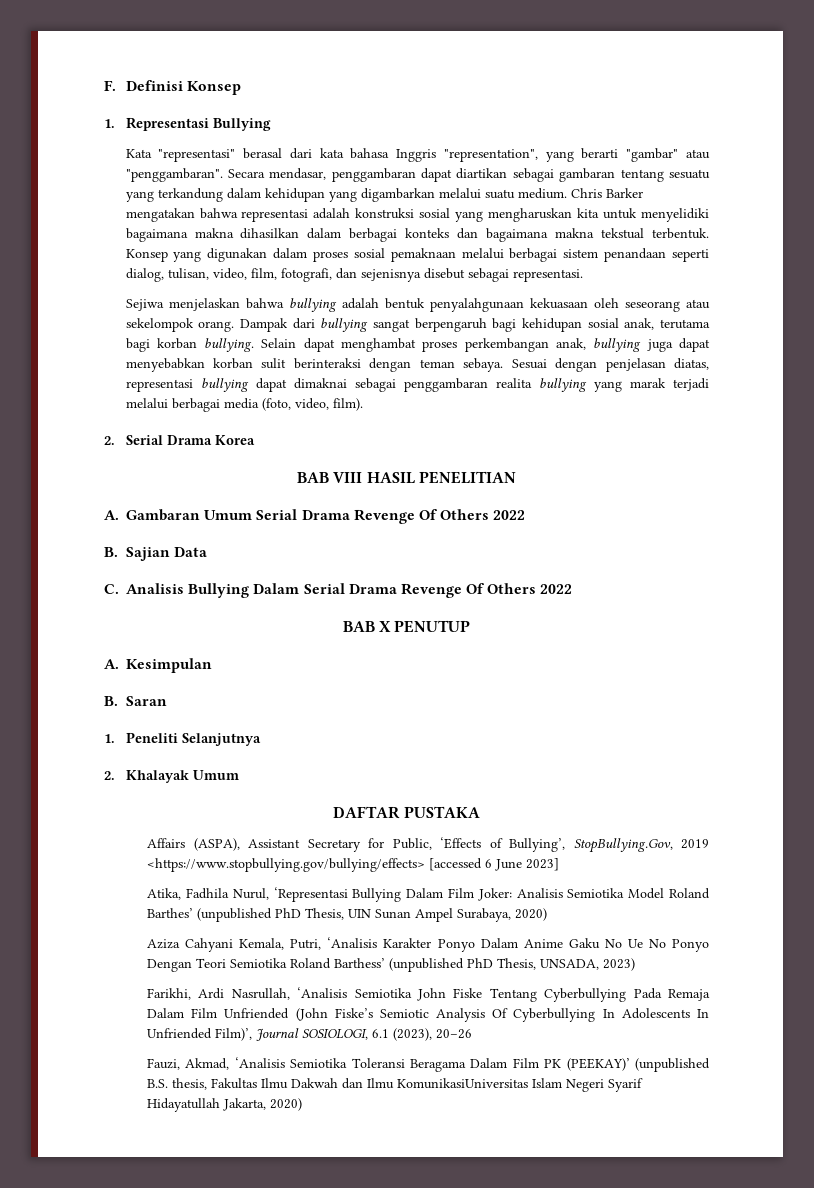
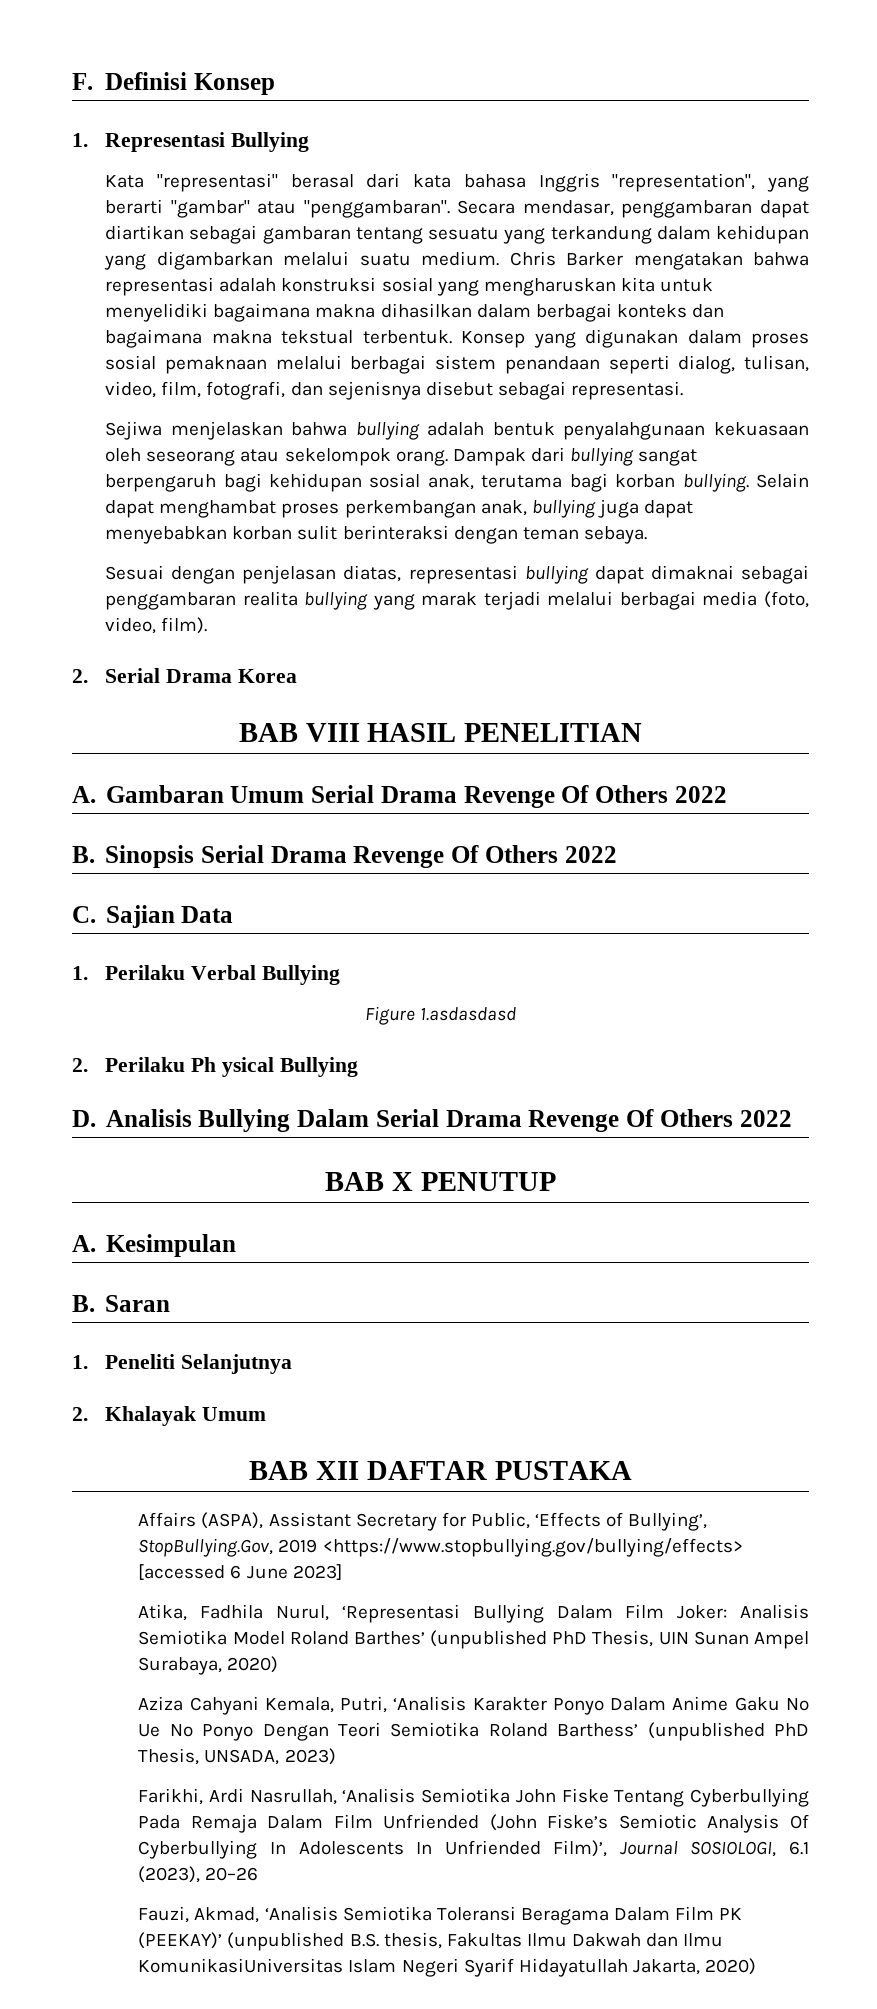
(504, 365) none -> (647, 535) //
[125,547,207,561] [104,584,119,594] Sajian Data // C. -> [105,845,617,868] [72,905,234,928] [72,965,340,985] [364,1006,517,1025] [72,1057,358,1077] [72,1110,96,1127] Sinopsis Serial Drama Revenge Of Others 2022 // C. Sajian Data // 1. Perilaku Verbal Bullying // Figure 1.asdasdasd // 2. Perilaku Ph ysical Bullying // D.
(239, 775) none -> [249,1461,360,1480] BAB XII

